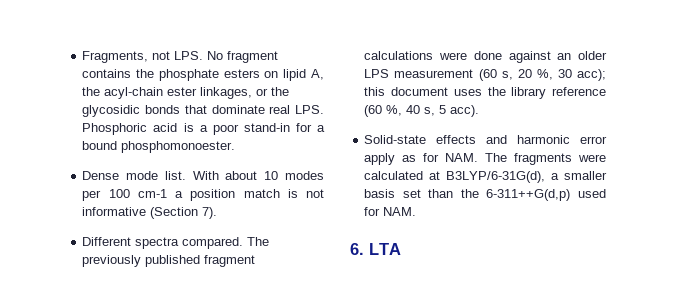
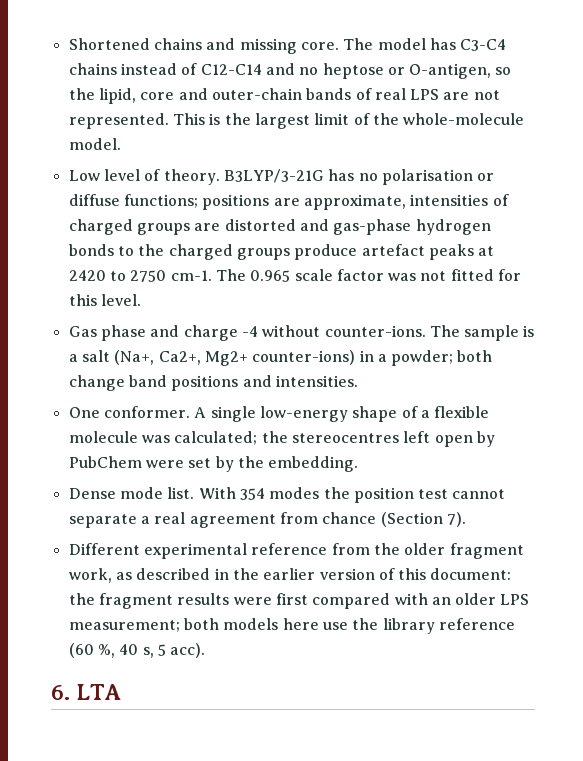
[82,51,279,63] [82,69,324,81] [82,87,290,99] [82,105,324,117] [82,123,325,135] [82,141,236,153] [82,171,324,180] [82,189,324,201] [82,207,218,219] [82,237,270,249] [82,255,256,267] [364,51,607,63] [364,69,606,81] [364,87,482,96] Fragments, not LPS. No fragment contains the phosphate esters on lipid A, the acyl-chain ester linkages, or the glycosidic bonds that dominate real LPS. Phosphoric acid is a poor stand-in for a bound phosphomonoester. // Dense mode list. With about 10 modes per 100 cm-1 a position match is not informative (Section 7). // Different spectra compared. The previously published fragment calculations were done against an older LPS measurement (60 s, 20 %, 30 acc); this document uses -> [68,38,507,54] [68,63,512,79] [68,88,500,104] [68,113,525,129] [68,138,121,150] [68,169,495,185] [68,194,509,210] [68,219,491,235] [68,244,495,260] [68,269,522,282] [68,294,141,306] [68,325,535,341] [68,350,493,366] [68,375,358,391] [68,406,490,422] [68,431,495,447] [68,456,359,472] [68,487,506,503] [68,512,466,528] [68,543,524,559] [68,568,512,583] [68,593,530,609] [68,618,348,632] Shortened chains and missing core. The model has C3-C4 chains instead of C12-C14 and no heptose or O-antigen, so the lipid, core and outer-chain bands of real LPS are not represented. This is the largest limit of the whole-molecule model. // Low level of theory. B3LYP/3-21G has no polarisation or diffuse functions; positions are approximate, intensities of charged groups are distorted and gas-phase hydrogen bonds to the charged groups produce artefact peaks at 2420 to 2750 cm-1. The 0.965 scale factor was not fitted for this level. // Gas phase and charge -4 without counter-ions. The sample is a salt (Na+, Ca2+, Mg2+ counter-ions) in a powder; both change band positions and intensities. // One conformer. A single low-energy shape of a flexible molecule was calculated; the stereocentres left open by PubChem were set by the embedding. // Dense mode list. With 354 modes the position test cannot separate a real agreement from chance (Section 7). // Different experimental reference from the older fragment work, as described in the earlier version of this document: the fragment results were first compared with an older LPS measurement; both models here use
[364,135,607,144] [364,153,606,165] [364,171,607,183] [364,189,606,201] [364,207,417,216] // Solid-state effects and harmonic error apply as for NAM. The fragments were calculated at B3LYP/6-31G(d), a smaller basis set than the 6-311++G(d,p) used for NAM. -> (206, 650) none

